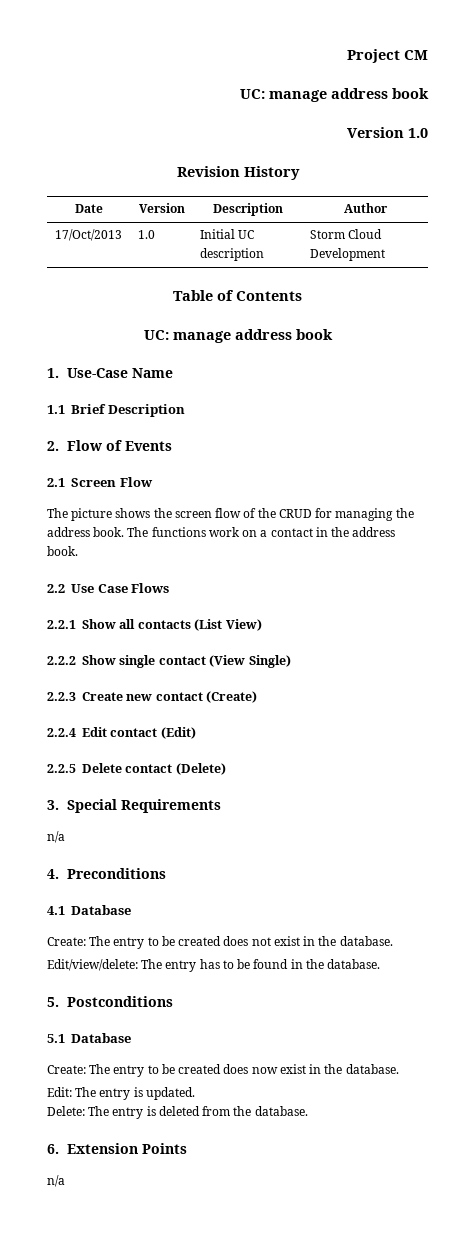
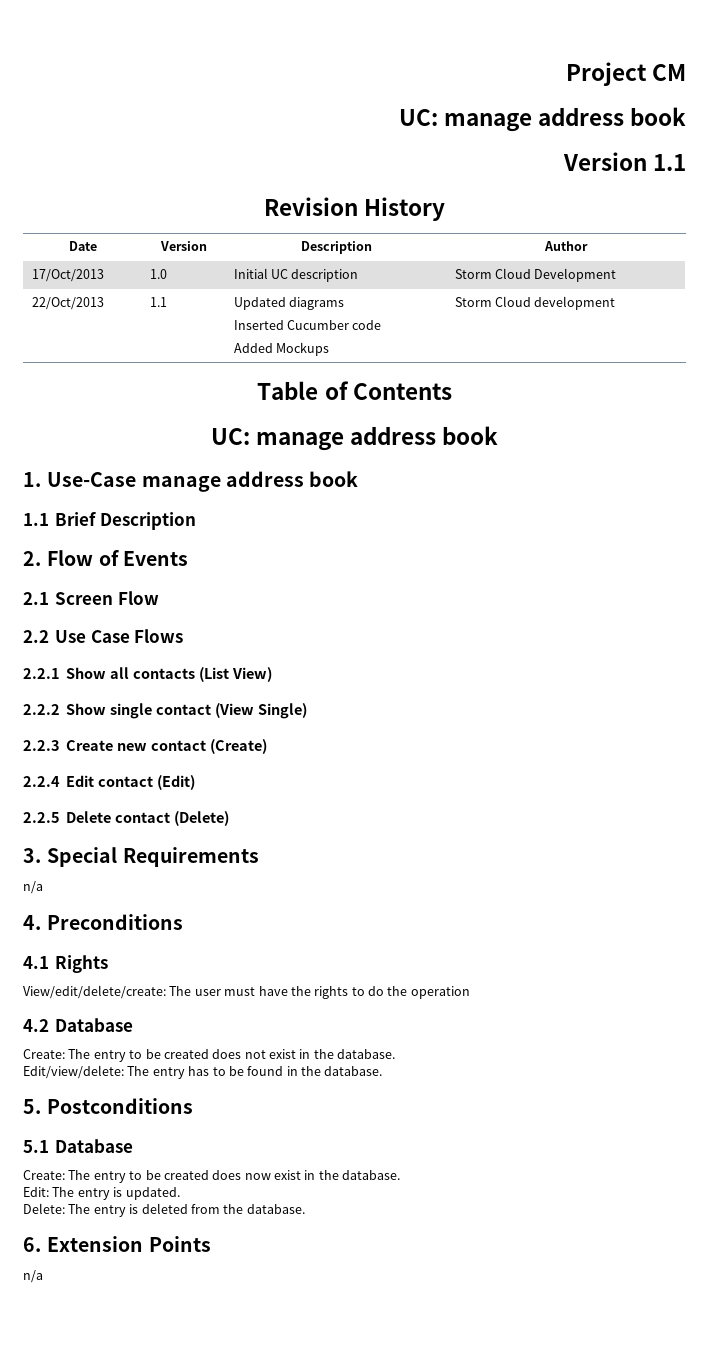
[408,128,428,138] 1.0 -> [653,154,686,171] 1.1
(385, 254) none -> [31,297,104,310] [149,297,167,307] [233,297,344,310] [233,320,382,330] [233,342,329,356] [454,296,616,310] // 22/Oct/2013 | 1.1 | Updated diagrams // Inserted Cucumber code // Added Mockups | Storm Cloud development
[131,368,173,378] Name -> [141,471,359,492] manage address book
[47,508,414,521] [47,527,396,537] [47,546,78,556] // The picture shows the screen flow of the CRUD for managing the address book. The functions work on a contact in the address book. -> (159, 598) none
(65, 910) none -> [55,955,109,973] [23,985,470,999] [23,1019,49,1032] Rights // View/edit/delete/create: The user must have the rights to do the operation // 4.2

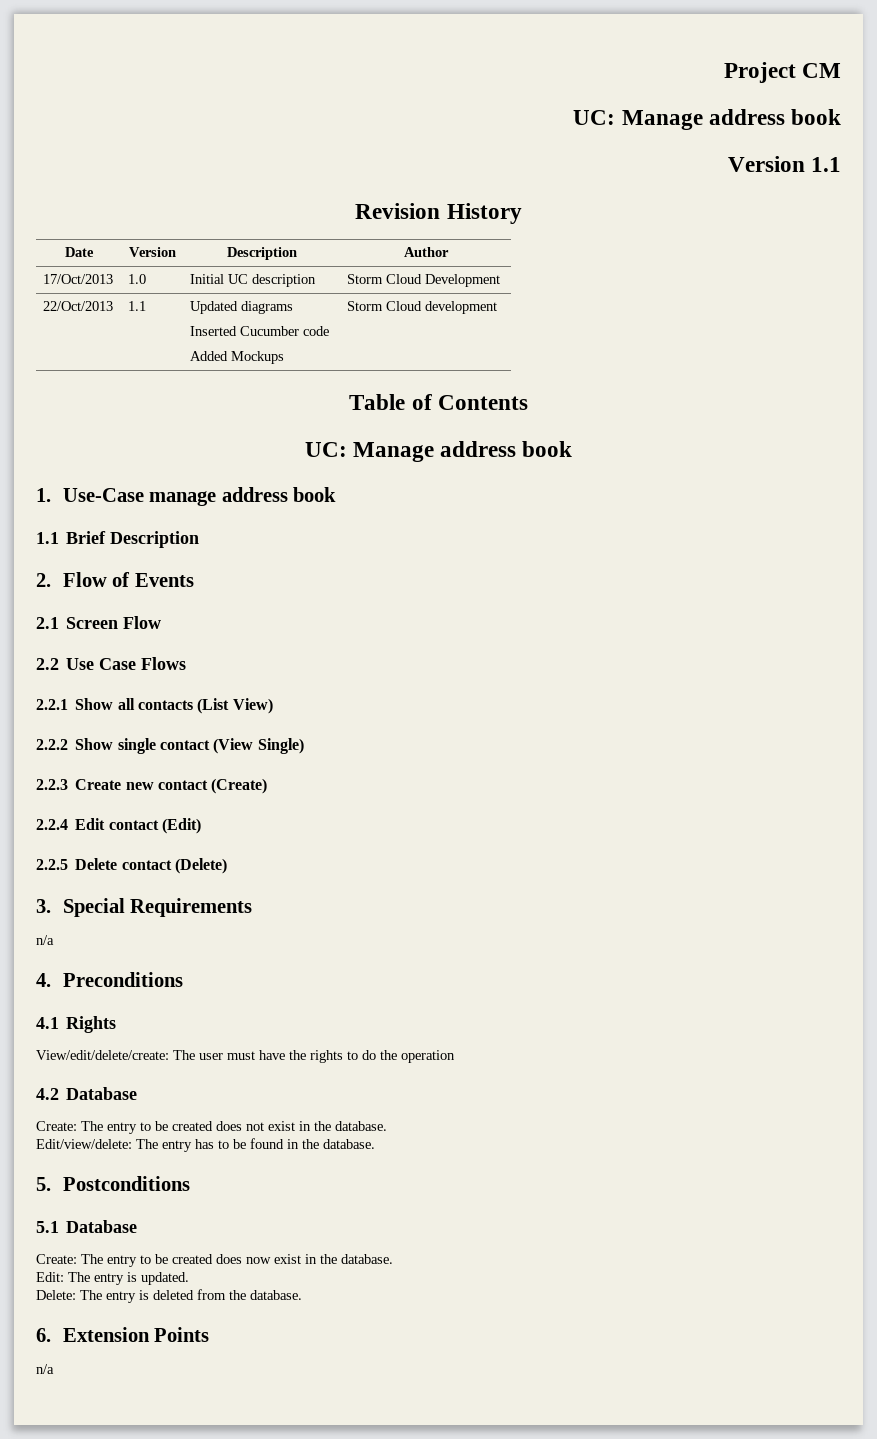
[443,113,532,132] manage -> [621,110,703,130] Manage
[255,432,344,451] manage -> [352,442,434,462] Manage

